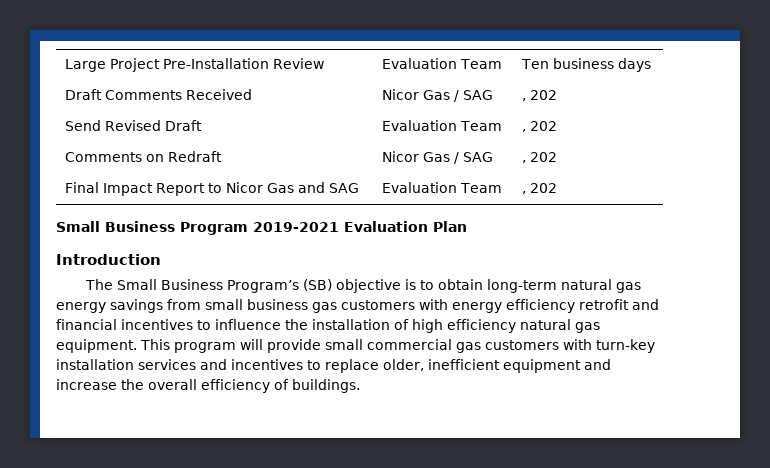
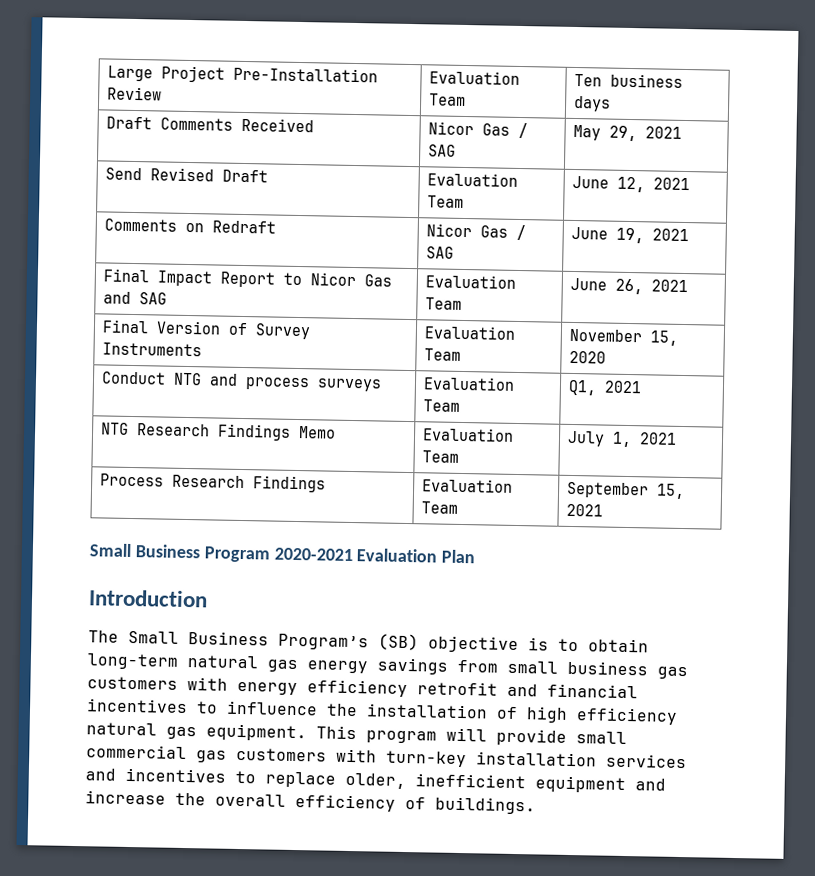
[521,90,557,101] , 202 -> [573,124,683,142] May 29, 2021
[521,121,557,132] , 202 -> [572,175,691,193] June 12, 2021
[521,152,557,163] , 202 -> [571,226,690,244] June 19, 2021
[521,183,557,194] , 202 -> [570,277,689,295] [102,319,312,340] [102,342,203,357] [424,325,517,340] [424,348,462,361] [569,328,679,346] [569,350,607,364] [101,371,383,392] [423,376,516,391] [423,399,461,412] [568,379,643,396] [101,422,337,441] [422,427,515,442] [422,450,460,463] [567,430,678,448] [100,473,327,493] [422,478,514,493] [421,501,459,514] [566,481,686,500] [566,503,604,517] June 26, 2021 // Final Version of Survey Instruments | Evaluation Team | November 15, 2020 // Conduct NTG and process surveys | Evaluation Team | Q1, 2021 // NTG Research Findings Memo | Evaluation Team | July 1, 2021 // Process Research Findings | Evaluation Team | September 15, 2021
[253,222,339,232] 2019-2021 -> [273,547,353,562] 2020-2021

